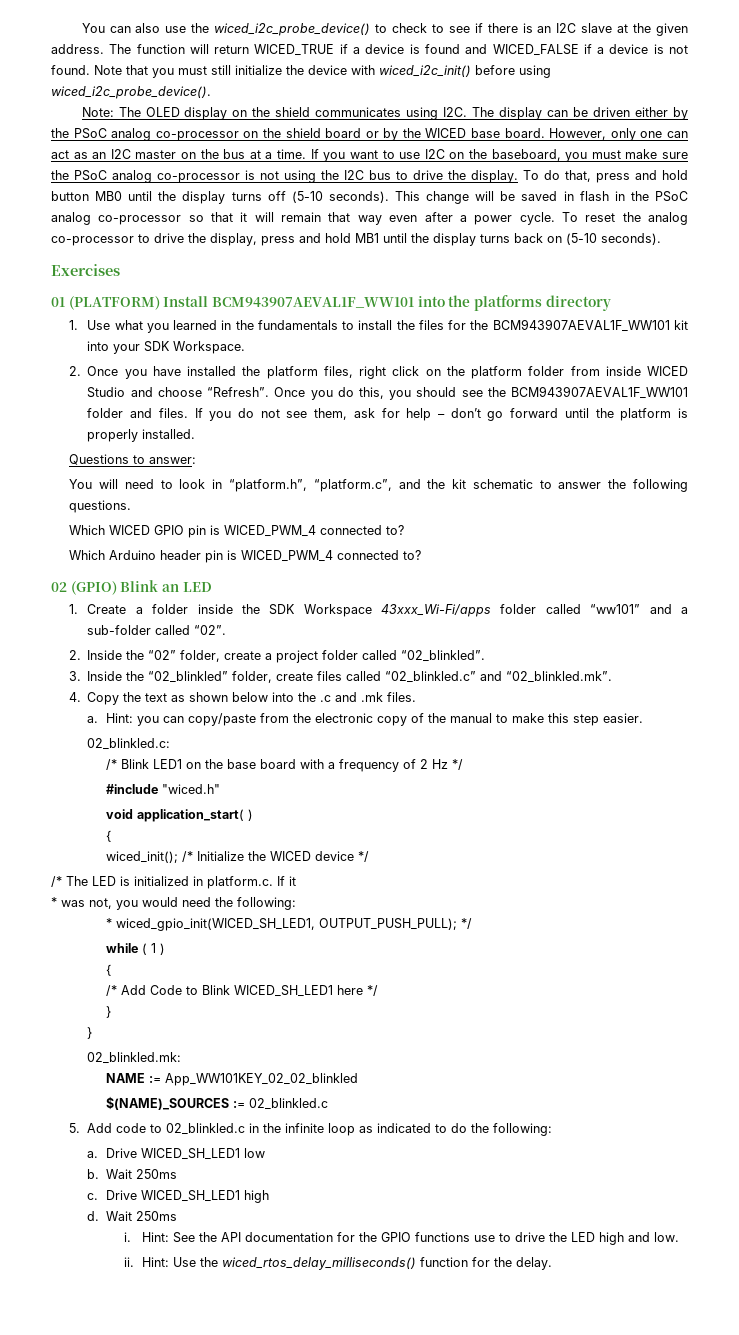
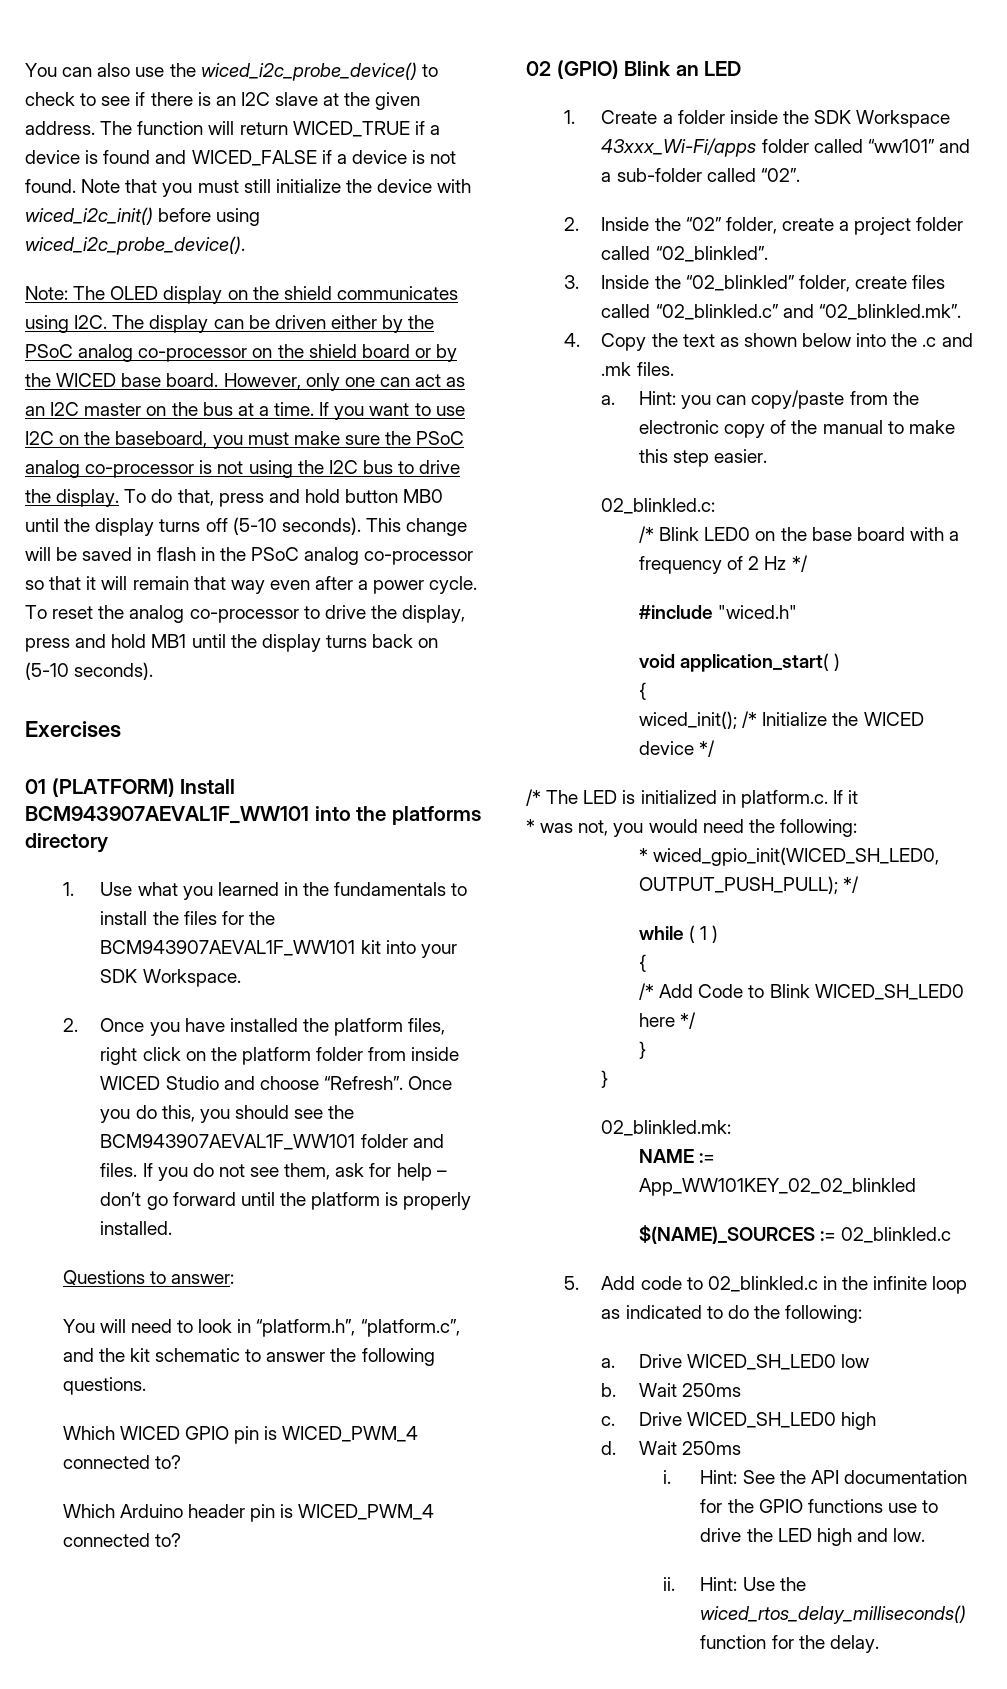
[152,759,182,769] LED1 -> [704,527,751,541] LED0
[115,918,315,931] wiced_gpio_init(WICED_SH_LED1, -> [653,847,940,866] wiced_gpio_init(WICED_SH_LED0,
[233,985,333,997] WICED_SH_LED1 -> [814,984,964,1000] WICED_SH_LED0
[140,1148,240,1160] WICED_SH_LED1 -> [687,1354,837,1370] WICED_SH_LED0
[140,1190,240,1202] WICED_SH_LED1 -> [687,1412,837,1428] WICED_SH_LED0

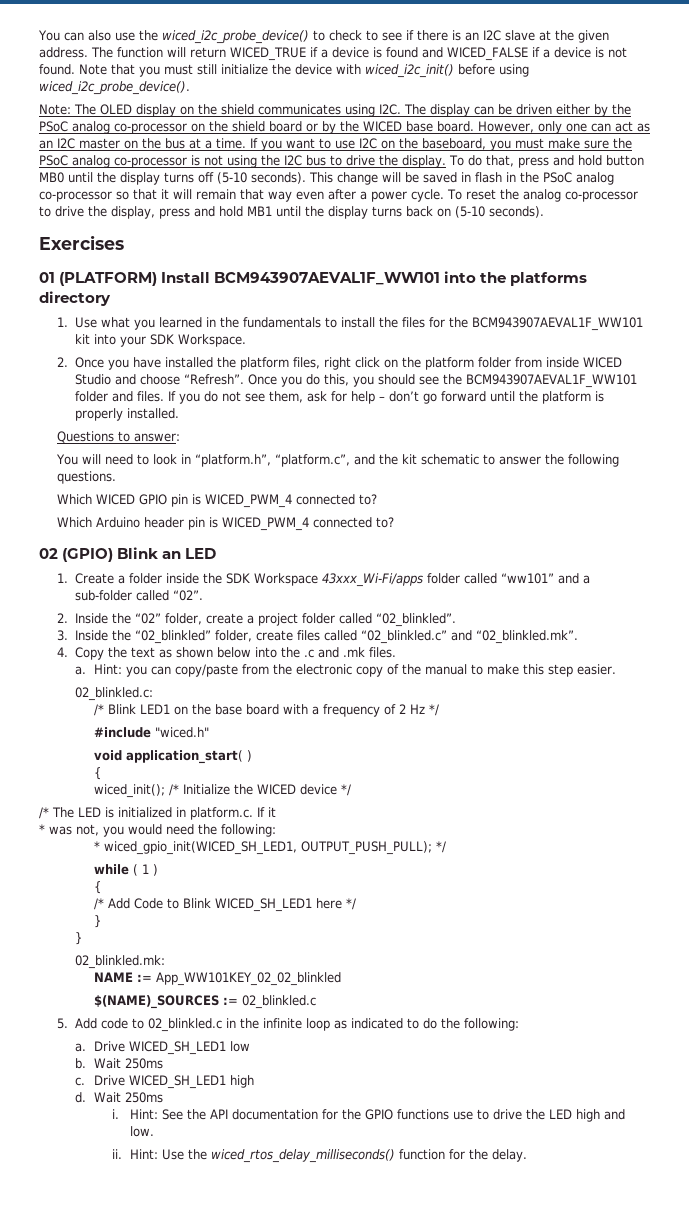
[704,527,751,541] LED0 -> [139,704,170,714] LED1
[653,847,940,866] wiced_gpio_init(WICED_SH_LED0, -> [103,841,297,855] wiced_gpio_init(WICED_SH_LED1,
[814,984,964,1000] WICED_SH_LED0 -> [214,898,312,912] WICED_SH_LED1
[687,1354,837,1370] WICED_SH_LED0 -> [128,1041,226,1055] WICED_SH_LED1
[687,1412,837,1428] WICED_SH_LED0 -> [128,1075,226,1089] WICED_SH_LED1

